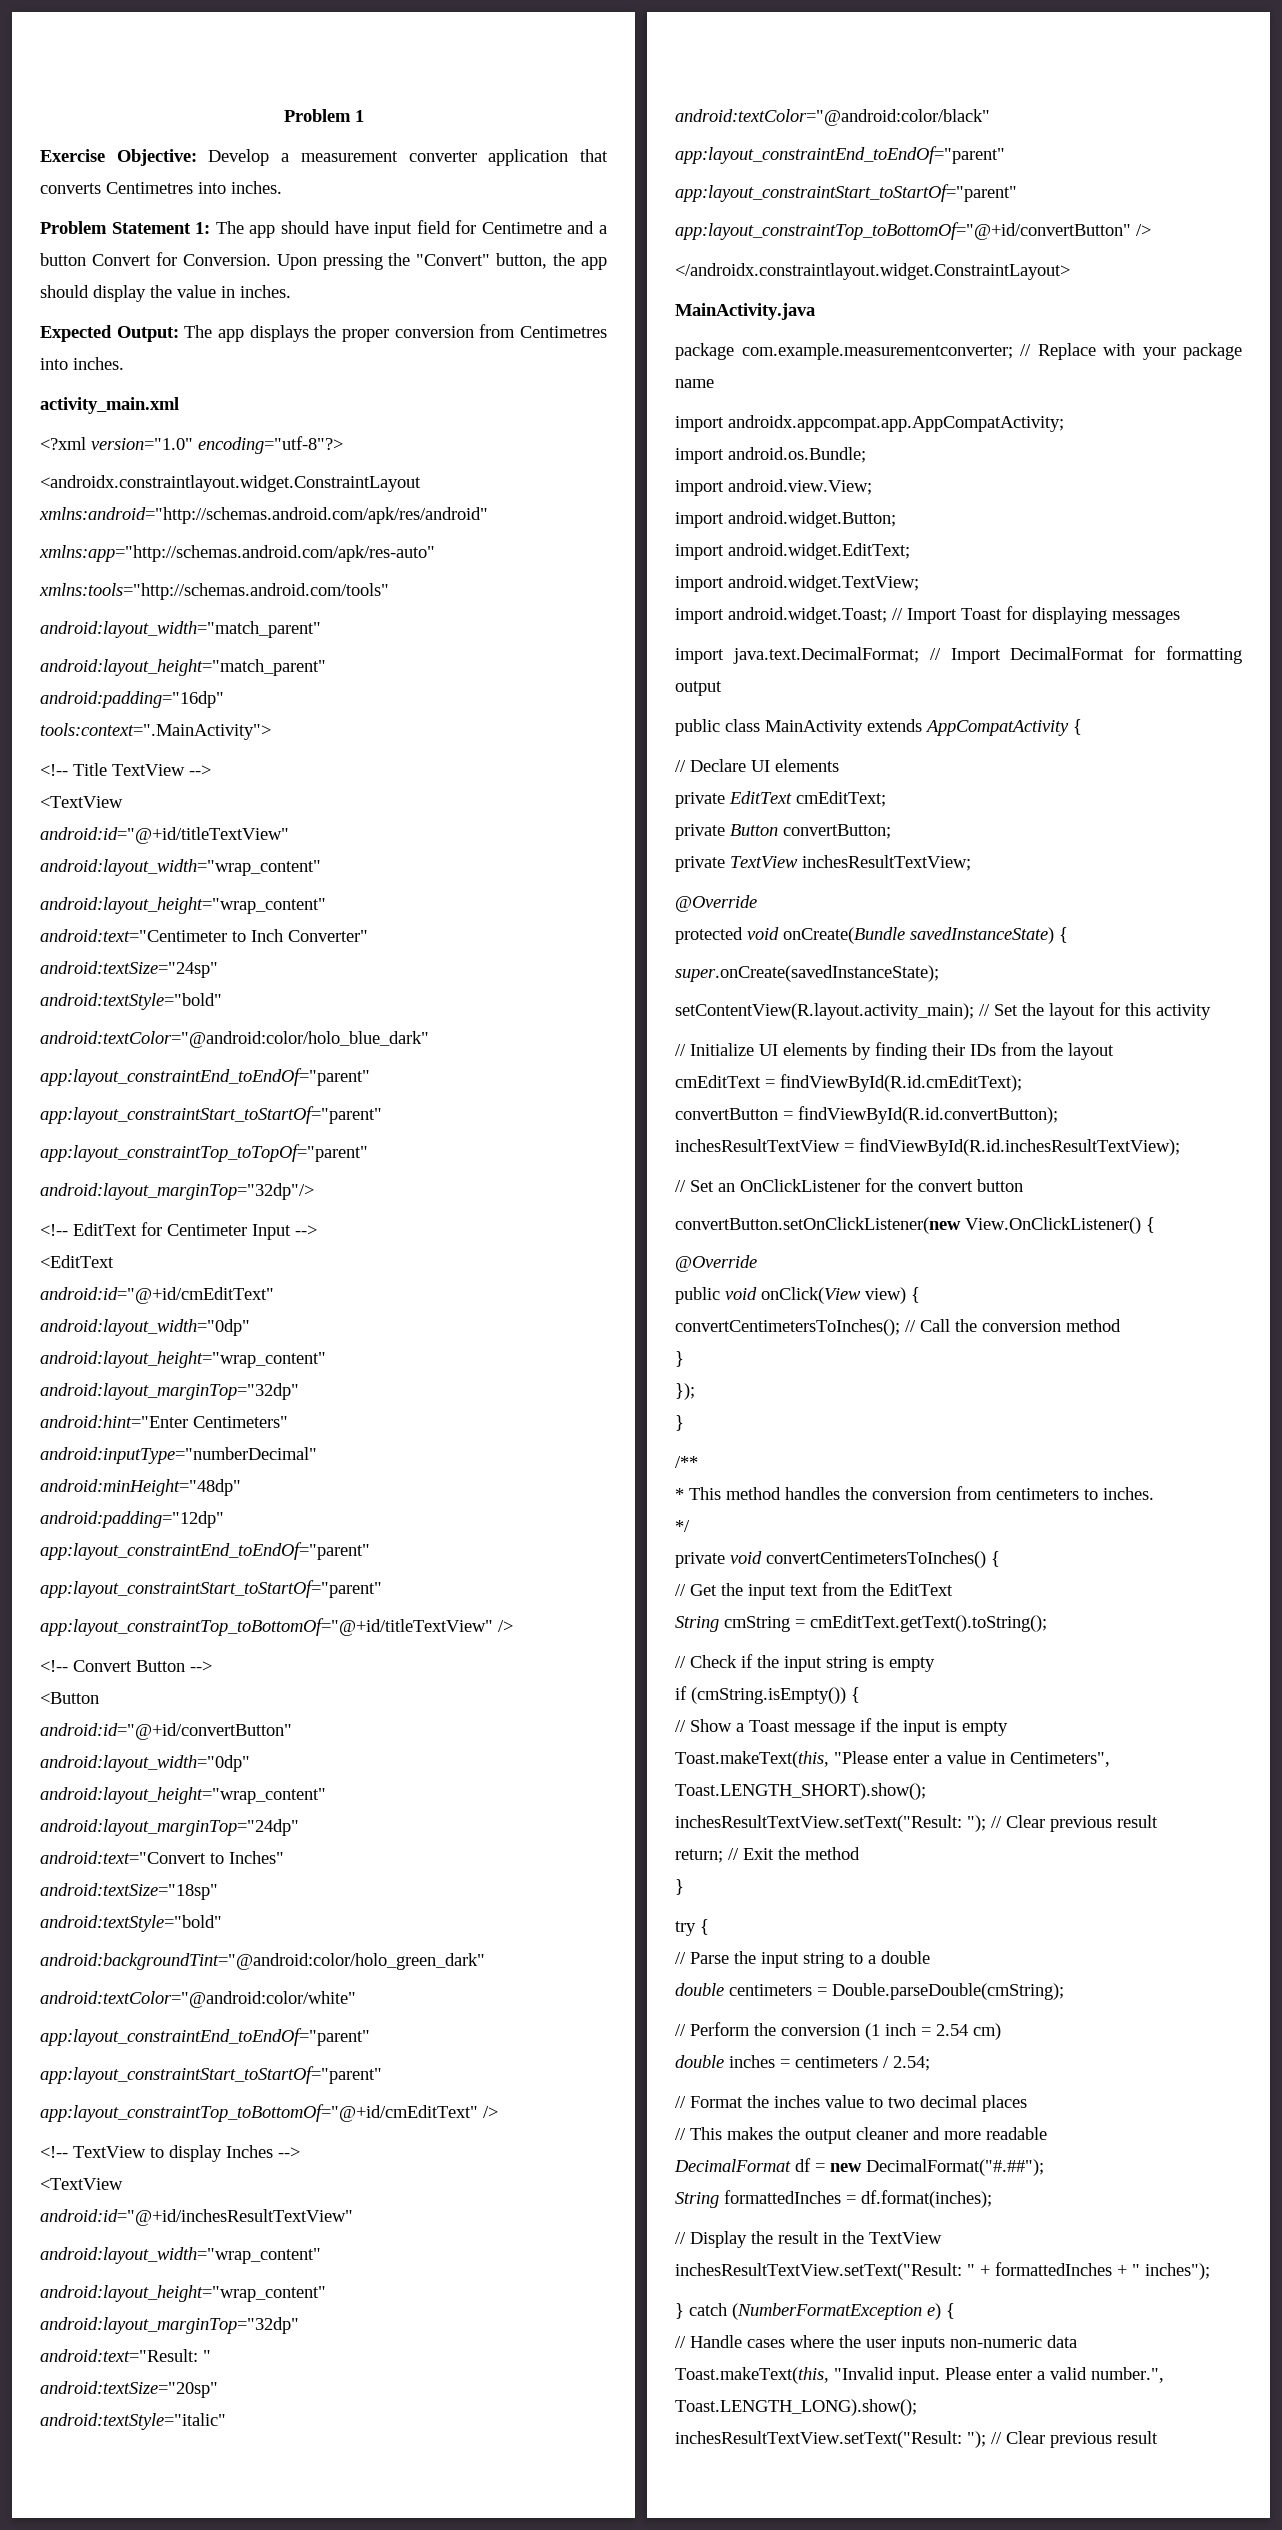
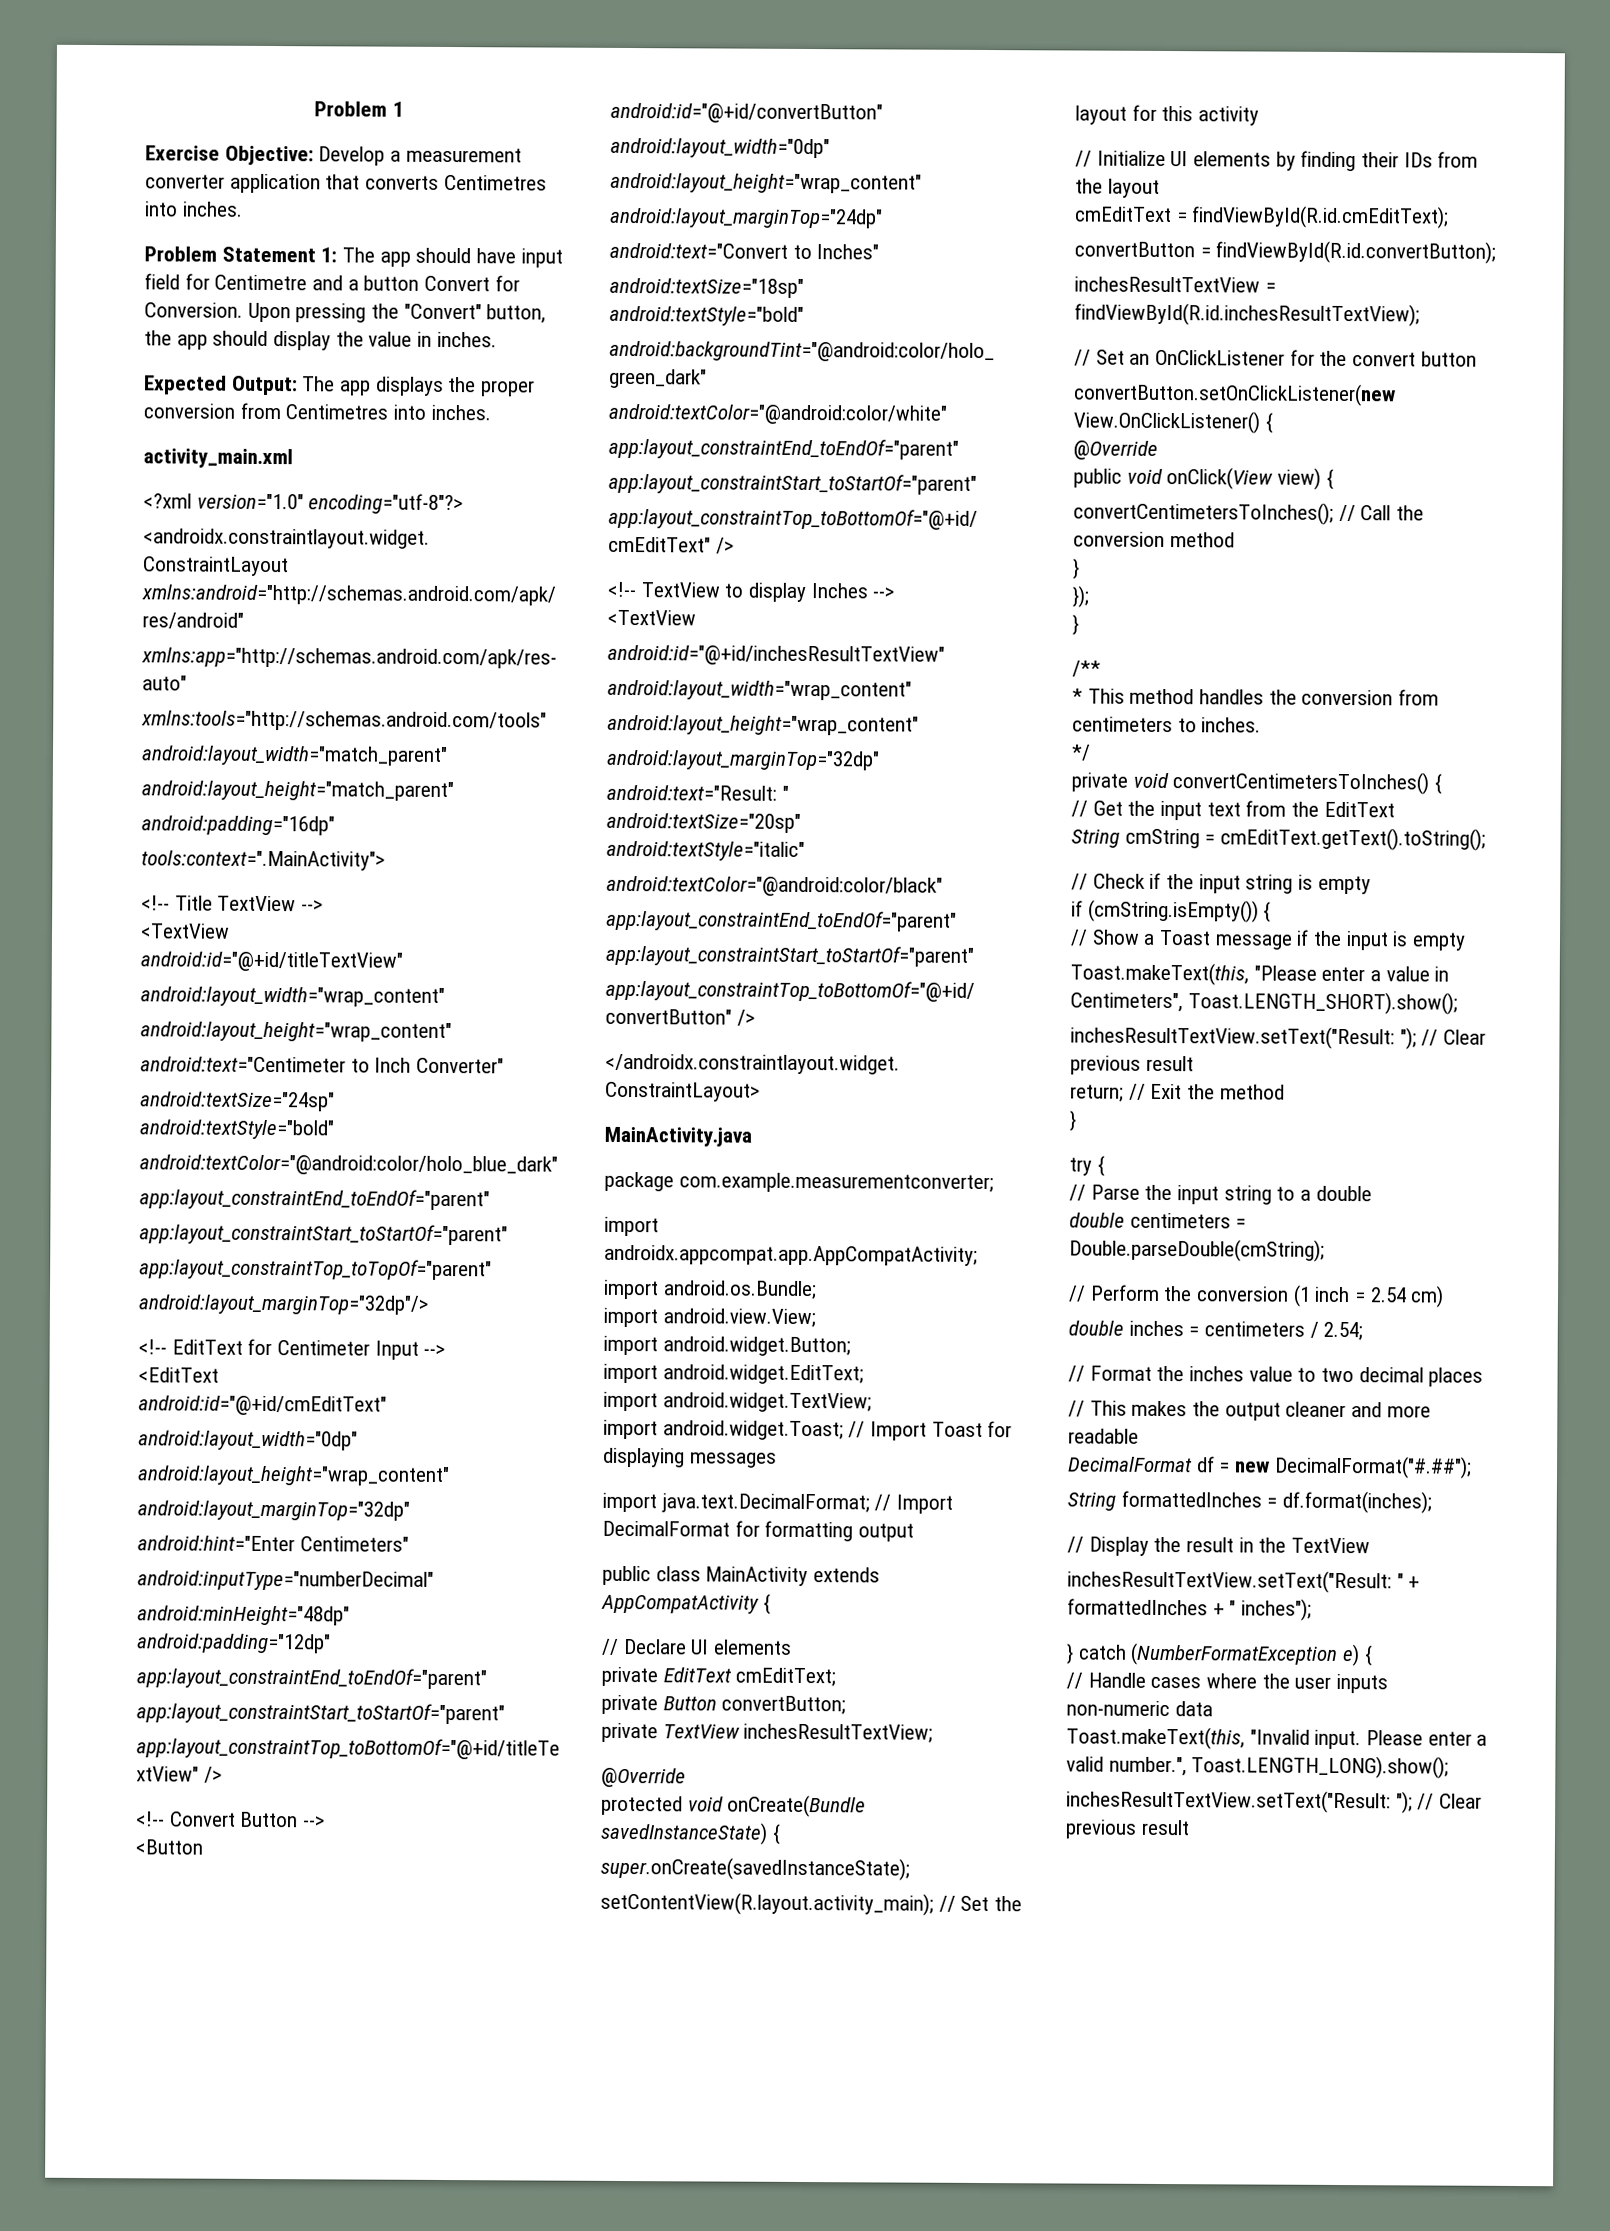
[1020,343,1242,360] [675,379,714,388] // Replace with your package name -> (994, 1183) none

